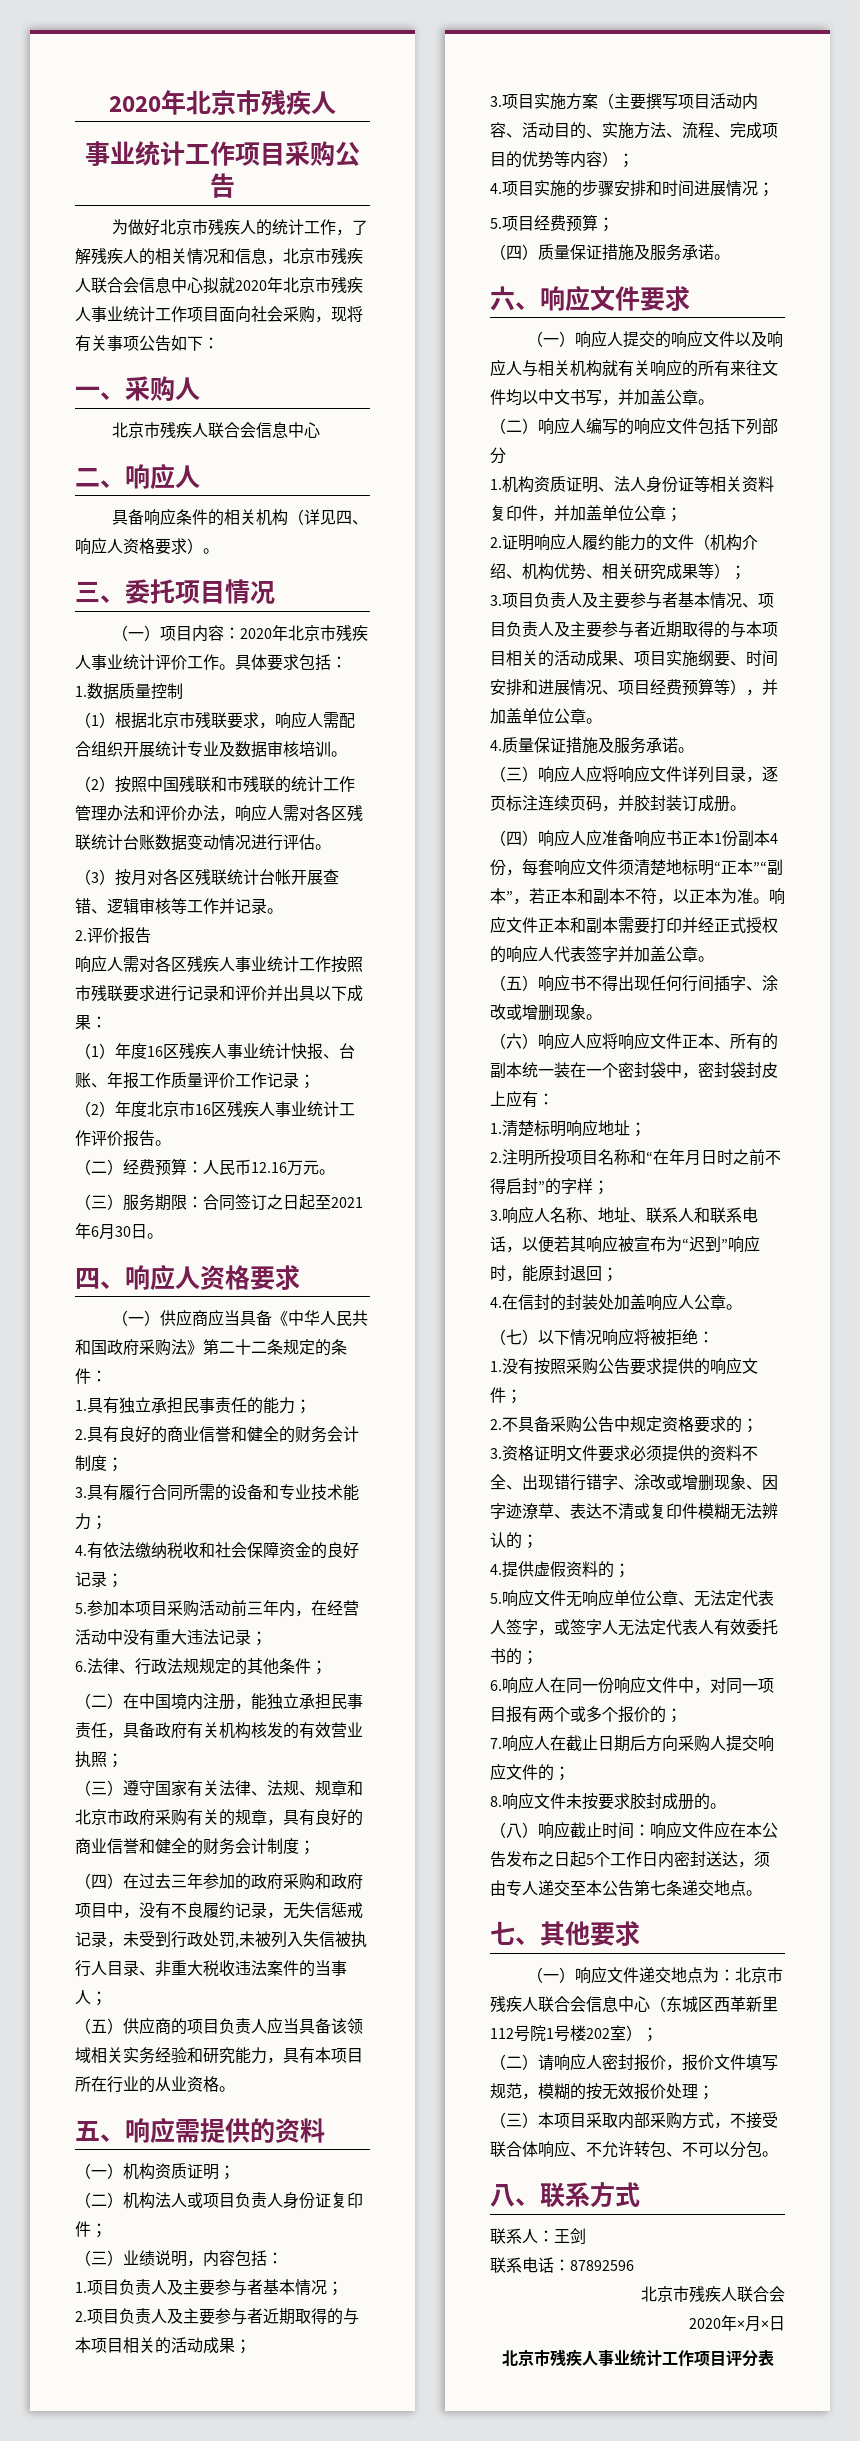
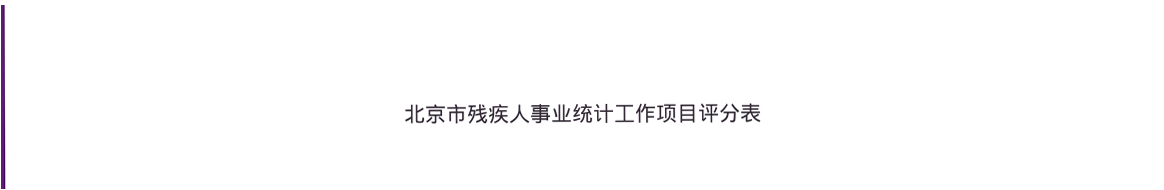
[109,89,336,115] [85,141,360,166] [210,173,235,198] [112,219,369,236] [75,248,363,265] [75,277,363,294] [75,306,363,323] [75,335,219,352] [75,376,200,401] [112,422,321,439] [75,463,200,489] [112,508,369,526] [75,537,219,555] [75,579,275,604] [112,625,369,642] [75,654,347,671] [75,683,183,700] [75,711,355,729] [75,741,347,758] [75,776,355,793] [75,804,363,822] [75,834,331,851] [75,869,339,886] [75,898,283,914] [75,927,151,944] [75,955,363,973] [75,985,363,1002] [75,1015,107,1030] [75,1043,355,1060] [75,1072,315,1089] [75,1101,355,1118] [75,1130,171,1147] [75,1158,335,1176] [75,1194,363,1211] [75,1223,163,1240] [75,1264,300,1291] [112,1309,369,1327] [75,1339,347,1356] [75,1368,107,1384] [75,1397,311,1414] [75,1426,359,1443] [75,1455,123,1472] [75,1484,359,1501] [75,1513,107,1530] [75,1542,359,1559] [75,1571,123,1588] [75,1600,359,1617] [75,1629,267,1646] [75,1658,327,1675] [75,1693,363,1710] [75,1722,363,1739] [75,1751,123,1768] [75,1780,363,1797] [75,1809,363,1826] [75,1838,315,1855] [75,1873,363,1890] [75,1902,363,1919] [75,1931,367,1948] [75,1960,347,1977] [75,1990,107,2006] [75,2017,363,2035] [75,2047,363,2064] [75,2076,235,2093] [75,2117,325,2143] [75,2163,235,2180] [75,2192,363,2209] [75,2221,107,2238] [75,2250,283,2267] [75,2279,343,2296] [75,2308,359,2325] [75,2337,251,2354] [490,93,758,110] [490,122,778,139] [490,151,634,168] [490,180,774,197] [490,214,614,232] [490,244,730,261] [490,285,690,312] [527,330,784,348] [490,359,778,377] [490,389,714,406] [490,417,778,435] [490,447,506,464] [490,476,774,493] [490,505,682,522] [490,533,758,551] [490,563,746,580] [490,592,774,609] [490,621,778,638] [490,650,778,667] [490,678,778,696] [490,708,602,724] [490,737,694,754] [490,765,778,783] [490,795,746,812] [490,829,778,847] [490,858,783,876] [490,888,785,905] [490,916,778,934] [490,945,714,963] [490,974,778,992] [490,1004,602,1021] [490,1032,778,1050] [490,1062,778,1079] [490,1090,554,1108] [490,1119,646,1137] [490,1149,781,1166] [490,1178,609,1195] [490,1206,758,1224] [490,1235,760,1253] [490,1265,618,1282] [490,1293,742,1311] [490,1328,714,1346] [490,1357,758,1375] [490,1387,522,1404] [490,1416,758,1433] [490,1445,758,1462] [490,1474,778,1491] [490,1503,778,1520] [490,1532,538,1549] [490,1561,630,1578] [490,1589,774,1607] [490,1619,778,1636] [490,1648,538,1665] [490,1676,774,1694] [490,1706,682,1723] [490,1734,774,1752] [490,1763,570,1781] [490,1792,726,1810] [490,1821,778,1839] [490,1851,770,1868] [490,1880,762,1896] [490,1921,640,1947] [527,1966,784,1984] [490,1996,778,2013] [490,2025,658,2042] [490,2053,778,2071] [490,2083,714,2100] [490,2112,778,2129] [490,2140,778,2158] [490,2182,640,2208] [490,2228,586,2244] [490,2257,634,2273] [641,2286,785,2303] [689,2315,785,2332] 2020年北京市残疾人 // 事业统计工作项目采购公告 // 为做好北京市残疾人的统计工作，了解残疾人的相关情况和信息，北京市残疾人联合会信息中心拟就2020年北京市残疾人事业统计工作项目面向社会采购，现将有关事项公告如下： // 一、采购人 // 北京市残疾人联合会信息中心 // 二、响应人 // 具备响应条件的相关机构（详见四、响应人资格要求）。 // 三、委托项目情况 // （一）项目内容：2020年北京市残疾人事业统计评价工作。具体要求包括： // 1.数据质量控制 // （1）根据北京市残联要求，响应人需配合组织开展统计专业及数据审核培训。 // （2）按照中国残联和市残联的统计工作管理办法和评价办法，响应人需对各区残联统计台账数据变动情况进行评估。 // （3）按月对各区残联统计台帐开展查错、逻辑审核等工作并记录。 // 2.评价报告 // 响应人需对各区残疾人事业统计工作按照市残联要求进行记录和评价并出具以下成果： // （1）年度16区残疾人事业统计快报、台账、年报工作质量评价工作记录； // （2）年度北京市16区残疾人事业统计工作评价报告。 // （二）经费预算：人民币12.16万元。 // （三）服务期限：合同签订之日起至2021年6月30日。 // 四、响应人资格要求 // （一）供应商应当具备《中华人民共和国政府采购法》第二十二条规定的条件： // 1.具有独立承担民事责任的能力； // 2.具有良好的商业信誉和健全的财务会计制度； // 3.具有履行合同所需的设备和专业技术能力； // 4.有依法缴纳税收和社会保障资金的良好记录； // 5.参加本项目采购活动前三年内，在经营活动中没有重大违法记录； // 6.法律、行政法规规定的其他条件； // （二）在中国境内注册，能独立承担民事责任，具备政府有关机构核发的有效营业执照； // （三）遵守国家有关法律、法规、规章和北京市政府采购有关的规章，具有良好的商业信誉和健全的财务会计制度； // （四）在过去三年参加的政府采购和政府项目中，没有不良履约记录，无失信惩戒记录，未受到行政处罚,未被列入失信被执行人目录、非重大税收违法案件的当事人； // （五）供应商的项目负责人应当具备该领域相关实务经验和研究能力，具有本项目所在行业的从业资格。 // 五、响应需提供的资料 // （一）机构资质证明； // （二）机构法人或项目负责人身份证复印件； // （三）业绩说明，内容包括： // 1.项目负责人及主要参与者基本情况； // 2.项目负责人及主要参与者近期取得的与本项目相关的活动成果； // 3.项目实施方案（主要撰写项目活动内容、活动目的、实施方法、流程、完成项目的优势等内容）； // 4.项目实施的步骤安排和时间进展情况； // 5.项目经费预算； // （四）质量保证措施及服务承诺。 // 六、响应文件要求 // （一）响应人提交的响应文件以及响应人与相关机构就有关响应的所有来往文件均以中文书写，并加盖公章。 // （二）响应人编写的响应文件包括下列部分 // 1.机构资质证明、法人身份证等相关资料复印件，并加盖单位公章； // 2.证明响应人履约能力的文件（机构介绍、机构优势、相关研究成果等）； // 3.项目负责人及主要参与者基本情况、项目负责人及主要参与者近期取得的与本项目相关的活动成果、项目实施纲要、时间安排和进展情况、项目经费预算等），并加盖单位公章。 // 4.质量保证措施及服务承诺。 // （三）响应人应将响应文件详列目录，逐页标注连续页码，并胶封装订成册。 // （四）响应人应准备响应书正本1份副本4份，每套响应文件须清楚地标明“正本”“副本”，若正本和副本不符，以正本为准。响应文件正本和副本需要打印并经正式授权的响应人代表签字并加盖公章。 // （五）响应书不得出现任何行间插字、涂改或增删现象。 // （六）响应人应将响应文件正本、所有的副本统一装在一个密封袋中，密封袋封皮上应有： // 1.清楚标明响应地址； // 2.注明所投项目名称和“在年月日时之前不得启封”的字样； // 3.响应人名称、地址、联系人和联系电话，以便若其响应被宣布为“迟到”响应时，能原封退回； // 4.在信封的封装处加盖响应人公章。 // （七）以下情况响应将被拒绝： // 1.没有按照采购公告要求提供的响应文件； // 2.不具备采购公告中规定资格要求的； // 3.资格证明文件要求必须提供的资料不全、出现错行错字、涂改或增删现象、因字迹潦草、表达不清或复印件模糊无法辨认的； // 4.提供虚假资料的； // 5.响应文件无响应单位公章、无法定代表人签字，或签字人无法定代表人有效委托书的； // 6.响应人在同一份响应文件中，对同一项目报有两个或多个报价的； // 7.响应人在截止日期后方向采购人提交响应文件的； // 8.响应文件未按要求胶封成册的。 // （八）响应截止时间：响应文件应在本公告发布之日起5个工作日内密封送达，须由专人递交至本公告第七条递交地点。 // 七、其他要求 // （一）响应文件递交地点为：北京市残疾人联合会信息中心（东城区西革新里112号院1号楼202室）； // （二）请响应人密封报价，报价文件填写规范，模糊的按无效报价处理； // （三）本项目采取内部采购方式，不接受联合体响应、不允许转包、不可以分包。 // 八、联系方式 // 联系人：王剑 // 联系电话：87892596 // 北京市残疾人联合会 // 2020年×月×日 // -> (403, 114) none

